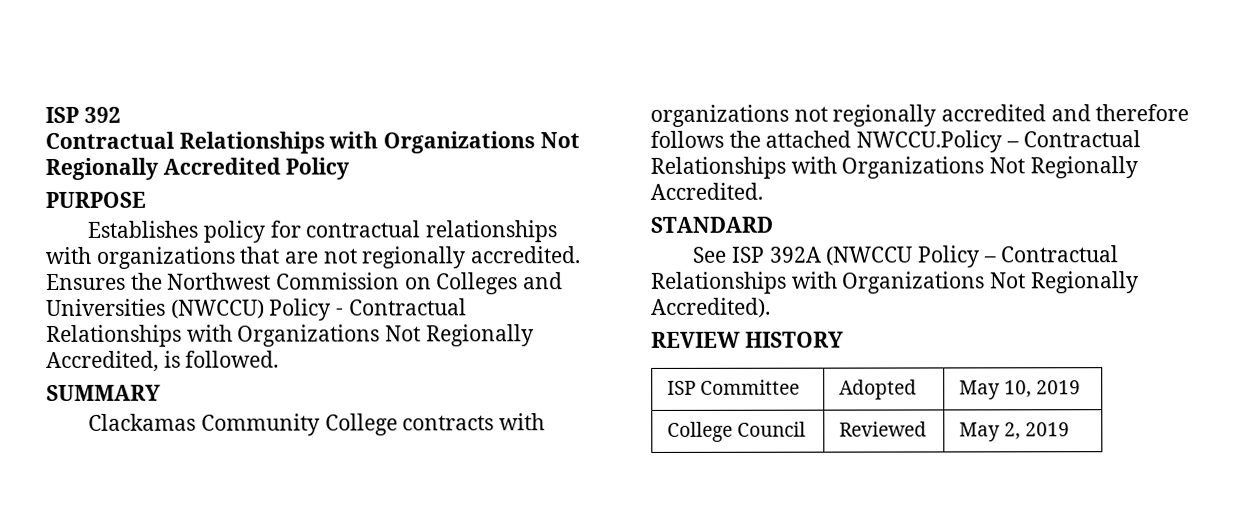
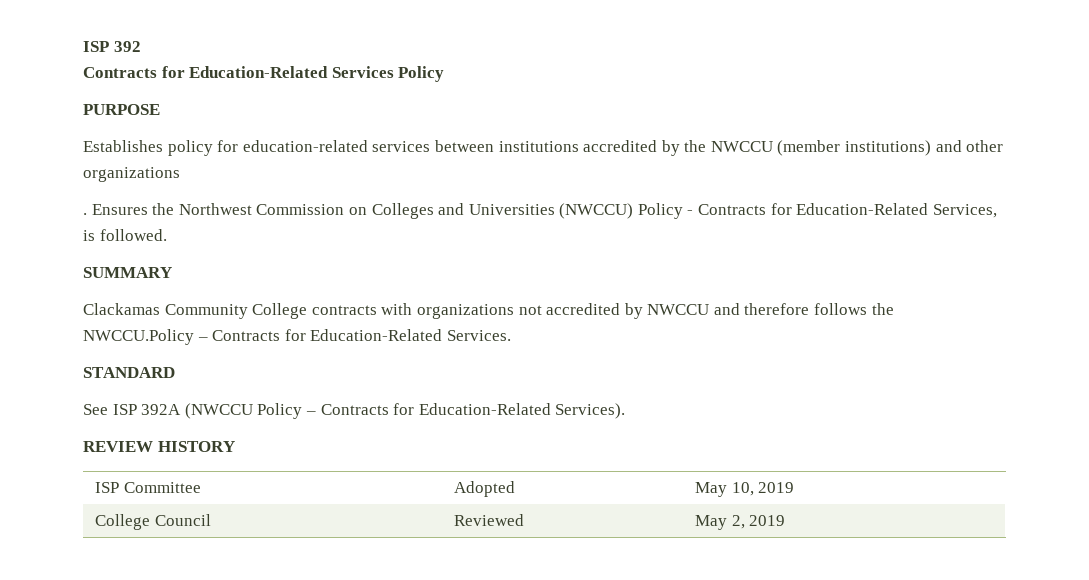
[45,131,580,154] [45,157,281,181] Contractual Relationships with Organizations Not Regionally Accredited -> [83,66,394,78] Contracts for Education-Related Services
[305,220,557,243] [45,246,581,269] contractual relationships with organizations that are not regionally accredited. -> [242,140,1004,156] [83,167,180,182] [83,213,87,215] education-related services between institutions accredited by the NWCCU (member institutions) and other organizations // .
[348,298,467,316] [46,324,534,348] [46,350,159,373] Contractual Relationships with Organizations Not Regionally Accredited, -> [698,203,997,218] Contracts for Education-Related Services,
[832,104,1047,127] regionally accredited -> [546,303,710,319] accredited by NWCCU
[765,130,852,148] attached -> (894, 309) none
[1023,130,1142,148] [650,156,1138,179] [650,182,763,200] Contractual Relationships with Organizations Not Regionally Accredited. -> [212,329,511,341] Contracts for Education-Related Services.
[1000,245,1119,263] [651,271,1139,294] [651,297,771,318] Contractual Relationships with Organizations Not Regionally Accredited). -> [320,403,626,419] Contracts for Education-Related Services).

